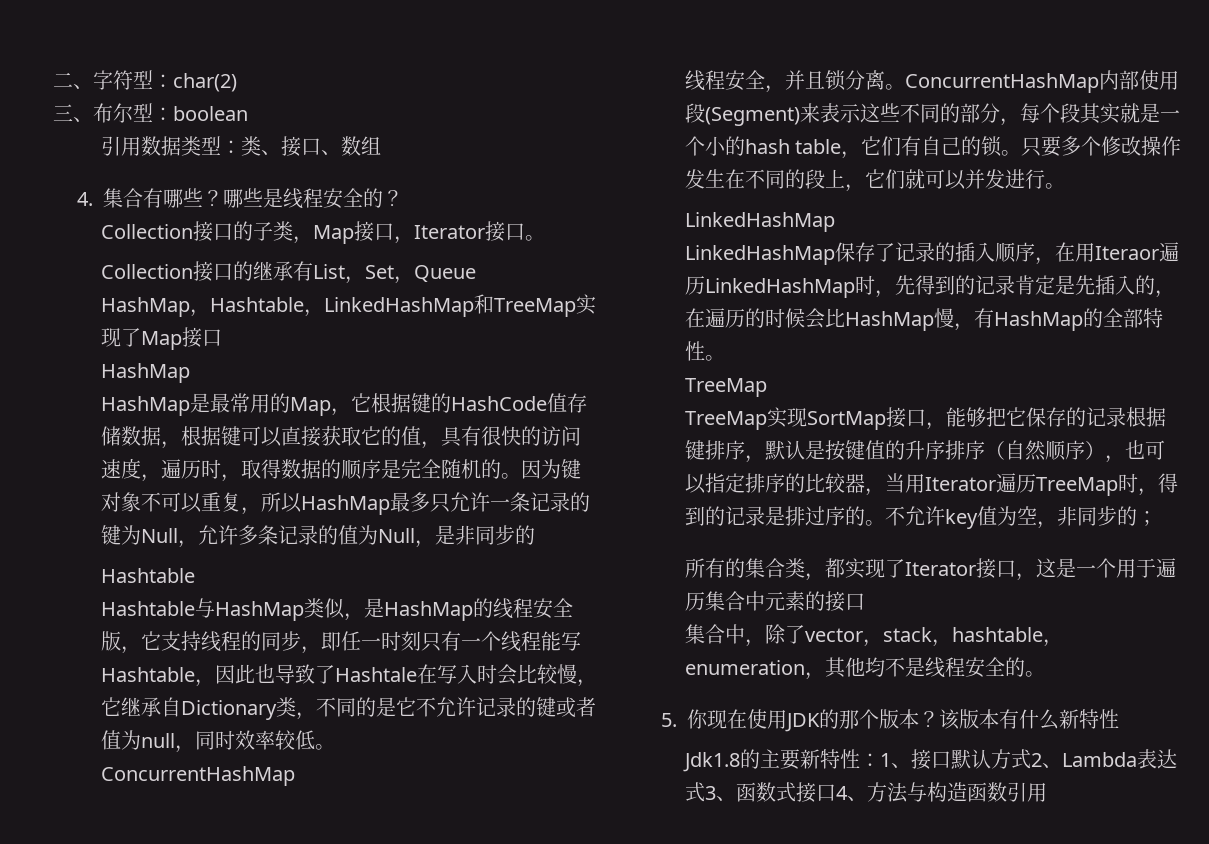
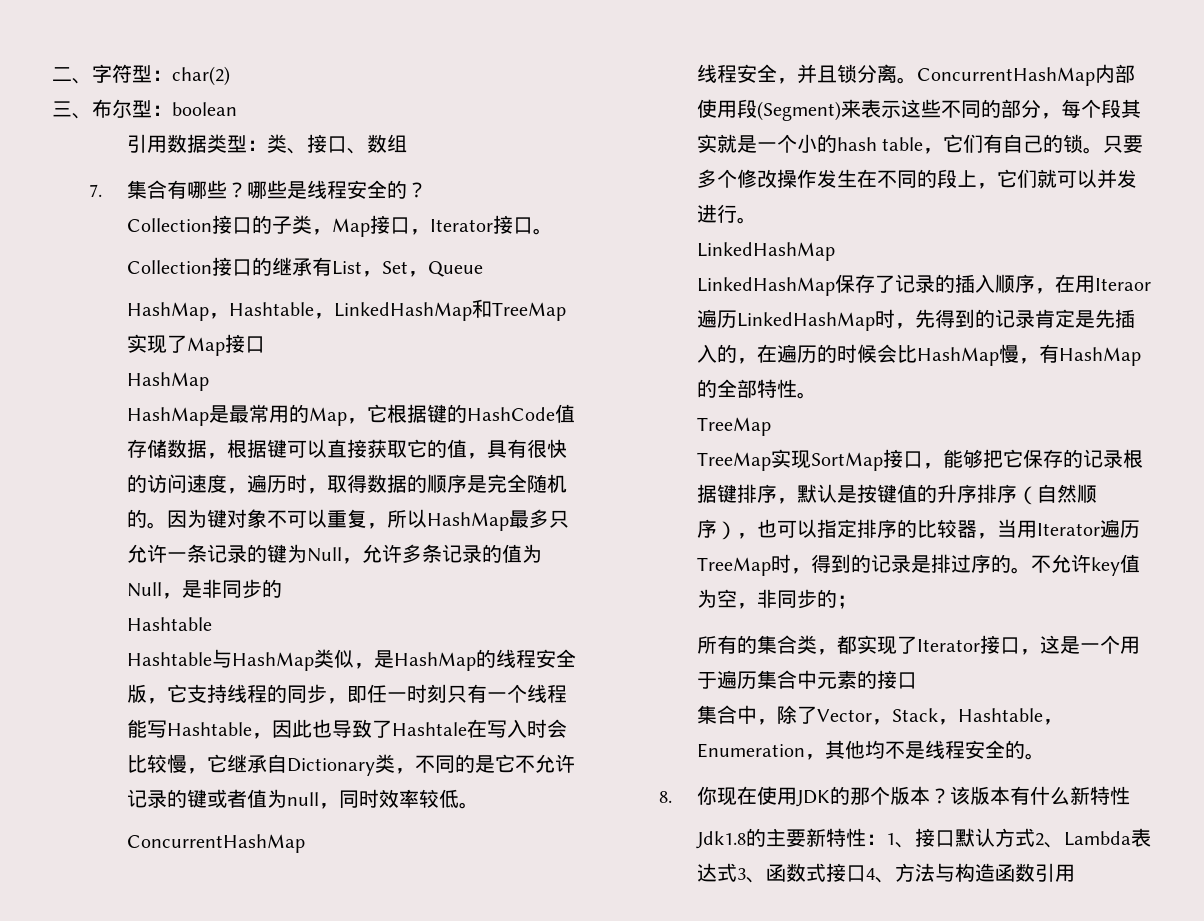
[76,192,93,206] 4. -> [89,184,103,197] 7.
[804,627,1063,647] [684,660,805,675] vector，stack，hashtable，enumeration -> [816,708,1063,725] [696,743,805,758] Vector，Stack，Hashtable，Enumeration
[660,713,677,727] 5. -> [659,791,673,803] 8.

